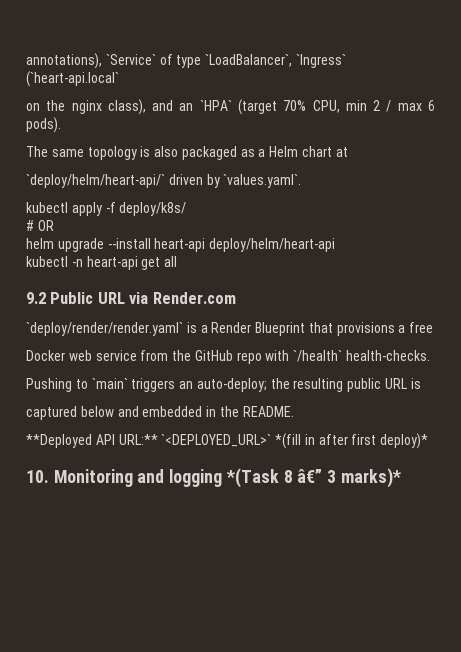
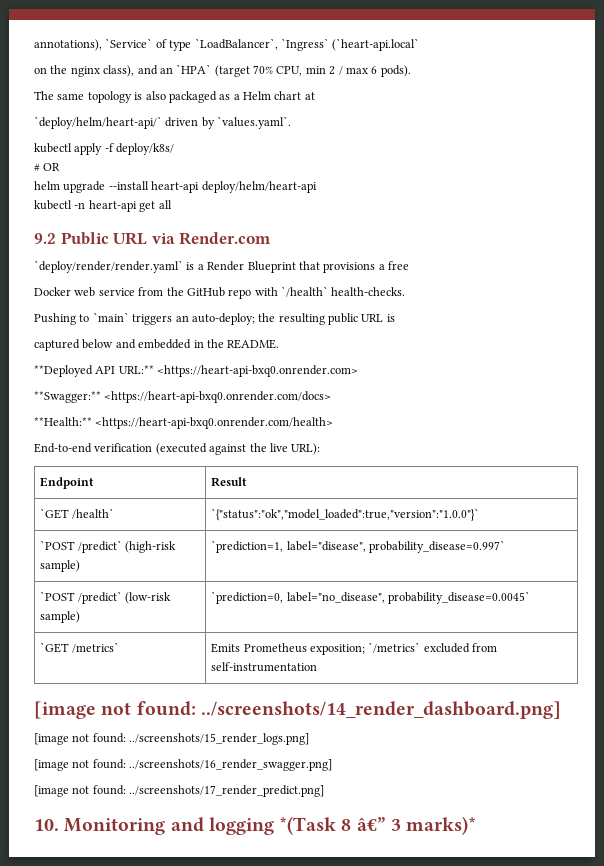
[161,433,429,449] `<DEPLOYED_URL>` *(fill in after first deploy)* -> [157,365,359,377] [34,391,332,403] [34,417,334,429] [34,443,321,455] [40,477,95,489] [211,477,248,487] [40,508,114,519] [211,508,480,521] [40,540,177,553] [40,560,81,572] [211,540,506,553] [40,591,172,604] [40,611,81,623] [211,591,531,604] [40,642,119,653] [211,642,498,655] [211,662,318,672] [34,701,561,719] [34,733,310,745] [34,759,333,771] [34,785,325,797] <https://heart-api-bxq0.onrender.com> // **Swagger:** <https://heart-api-bxq0.onrender.com/docs> // **Health:** <https://heart-api-bxq0.onrender.com/health> // End-to-end verification (executed against the live URL): // Endpoint | Result // `GET /health` | `{"status":"ok","model_loaded":true,"version":"1.0.0"}` // `POST /predict` (high-risk sample) | `prediction=1, label="disease", probability_disease=0.997` // `POST /predict` (low-risk sample) | `prediction=0, label="no_disease", probability_disease=0.0045` // `GET /metrics` | Emits Prometheus exposition; `/metrics` excluded from self-instrumentation // [image not found: ../screenshots/14_render_dashboard.png] // [image not found: ../screenshots/15_render_logs.png] // [image not found: ../screenshots/16_render_swagger.png] // [image not found: ../screenshots/17_render_predict.png]

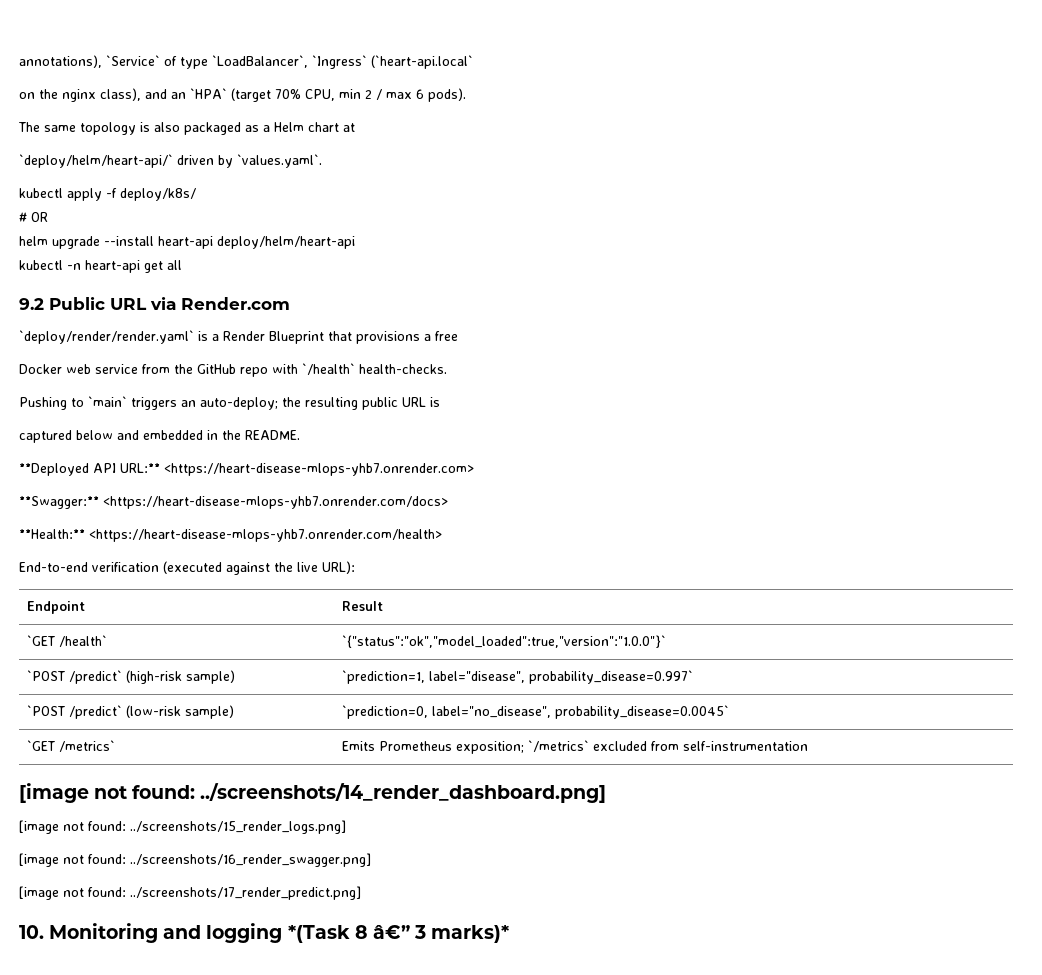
[157,365,359,377] <https://heart-api-bxq0.onrender.com> -> [164,463,474,476] <https://heart-disease-mlops-yhb7.onrender.com>
[104,391,332,403] <https://heart-api-bxq0.onrender.com/docs> -> [103,496,448,509] <https://heart-disease-mlops-yhb7.onrender.com/docs>
[95,417,334,429] <https://heart-api-bxq0.onrender.com/health> -> [89,529,442,542] <https://heart-disease-mlops-yhb7.onrender.com/health>

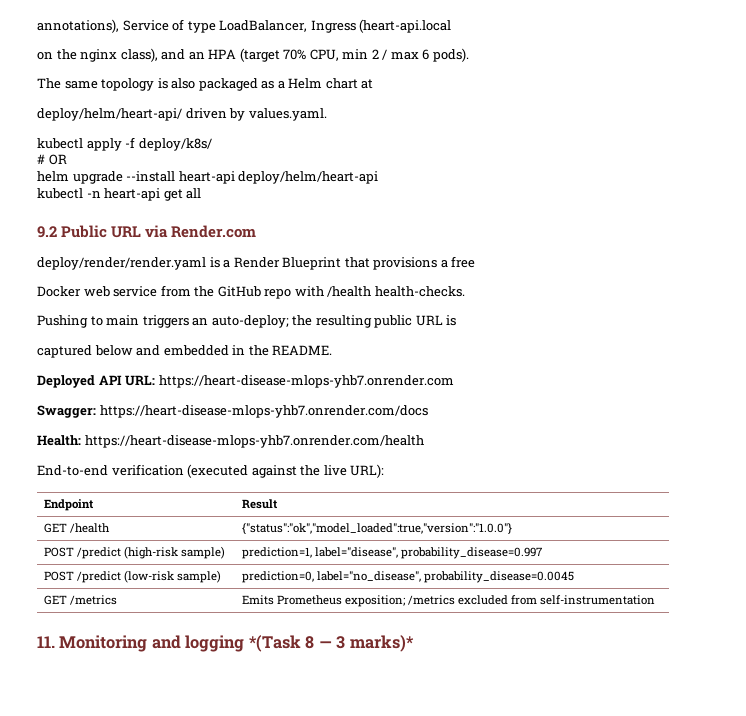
[106,55,160,66] `Service` -> [122,20,169,31] Service
[212,55,473,69] `LoadBalancer`, `Ingress` (`heart-api.local` -> [219,19,452,33] LoadBalancer, Ingress (heart-api.local
[190,88,227,99] `HPA` -> [208,49,237,59] HPA
[19,154,173,168] `deploy/helm/heart-api/` -> [37,108,182,121] deploy/helm/heart-api/
[237,154,322,168] `values.yaml`. -> [248,108,327,121] values.yaml.
[19,330,194,344] `deploy/render/render.yaml` -> [37,257,206,270] deploy/render/render.yaml
[302,363,355,375] `/health` -> [327,286,372,297] /health
[88,396,127,407] `main` -> [106,315,140,326] main
[19,463,474,476] [19,496,448,509] [19,529,442,542] **Deployed API URL:** <https://heart-disease-mlops-yhb7.onrender.com> // **Swagger:** <https://heart-disease-mlops-yhb7.onrender.com/docs> // **Health:** <https://heart-disease-mlops-yhb7.onrender.com/health> -> [37,375,454,388] [37,405,428,418] [37,435,424,448] Deployed API URL: https://heart-disease-mlops-yhb7.onrender.com // Swagger: https://heart-disease-mlops-yhb7.onrender.com/docs // Health: https://heart-disease-mlops-yhb7.onrender.com/health
[26,635,107,647] [341,635,666,648] [26,670,235,684] [341,670,693,684] [26,705,234,719] [341,705,729,719] [26,740,115,752] `GET /health` | `{"status":"ok","model_loaded":true,"version":"1.0.0"}` // `POST /predict` (high-risk sample) | `prediction=1, label="disease", probability_disease=0.997` // `POST /predict` (low-risk sample) | `prediction=0, label="no_disease", probability_disease=0.0045` // `GET /metrics` -> [43,523,110,533] [241,523,512,535] [43,546,225,559] [241,547,542,559] [43,570,221,583] [241,571,574,583] [43,595,117,605] GET /health | {"status":"ok","model_loaded":true,"version":"1.0.0"} // POST /predict (high-risk sample) | prediction=1, label="disease", probability_disease=0.997 // POST /predict (low-risk sample) | prediction=0, label="no_disease", probability_disease=0.0045 // GET /metrics
[527,740,589,752] `/metrics` -> [407,595,455,605] /metrics
[19,783,607,803] [19,820,346,834] [19,853,371,867] [19,886,361,900] [19,925,44,939] [image not found: ../screenshots/14_render_dashboard.png] // [image not found: ../screenshots/15_render_logs.png] // [image not found: ../screenshots/16_render_swagger.png] // [image not found: ../screenshots/17_render_predict.png] // 10. -> [37,636,55,648] 11.
[372,925,410,939] â€” -> [318,641,332,648] —

